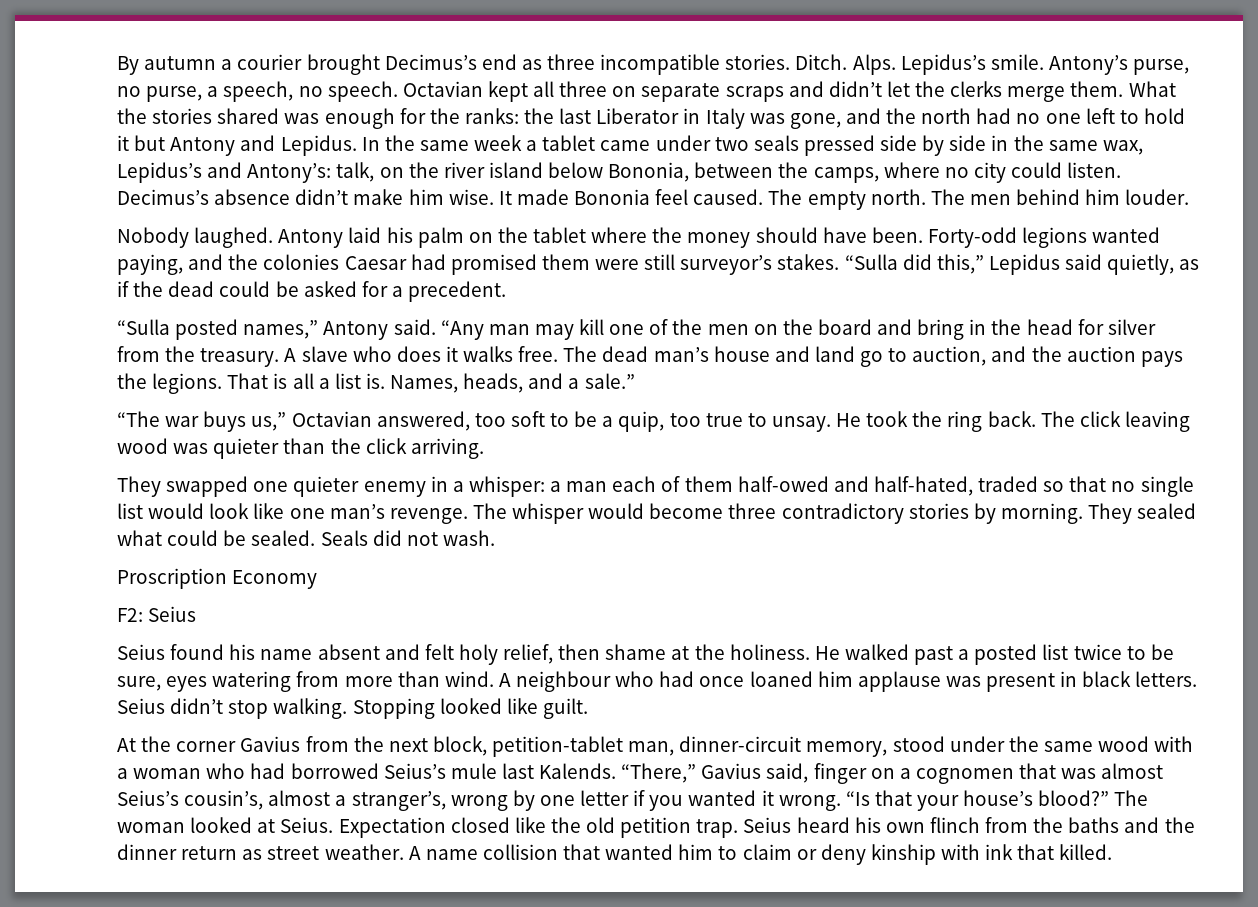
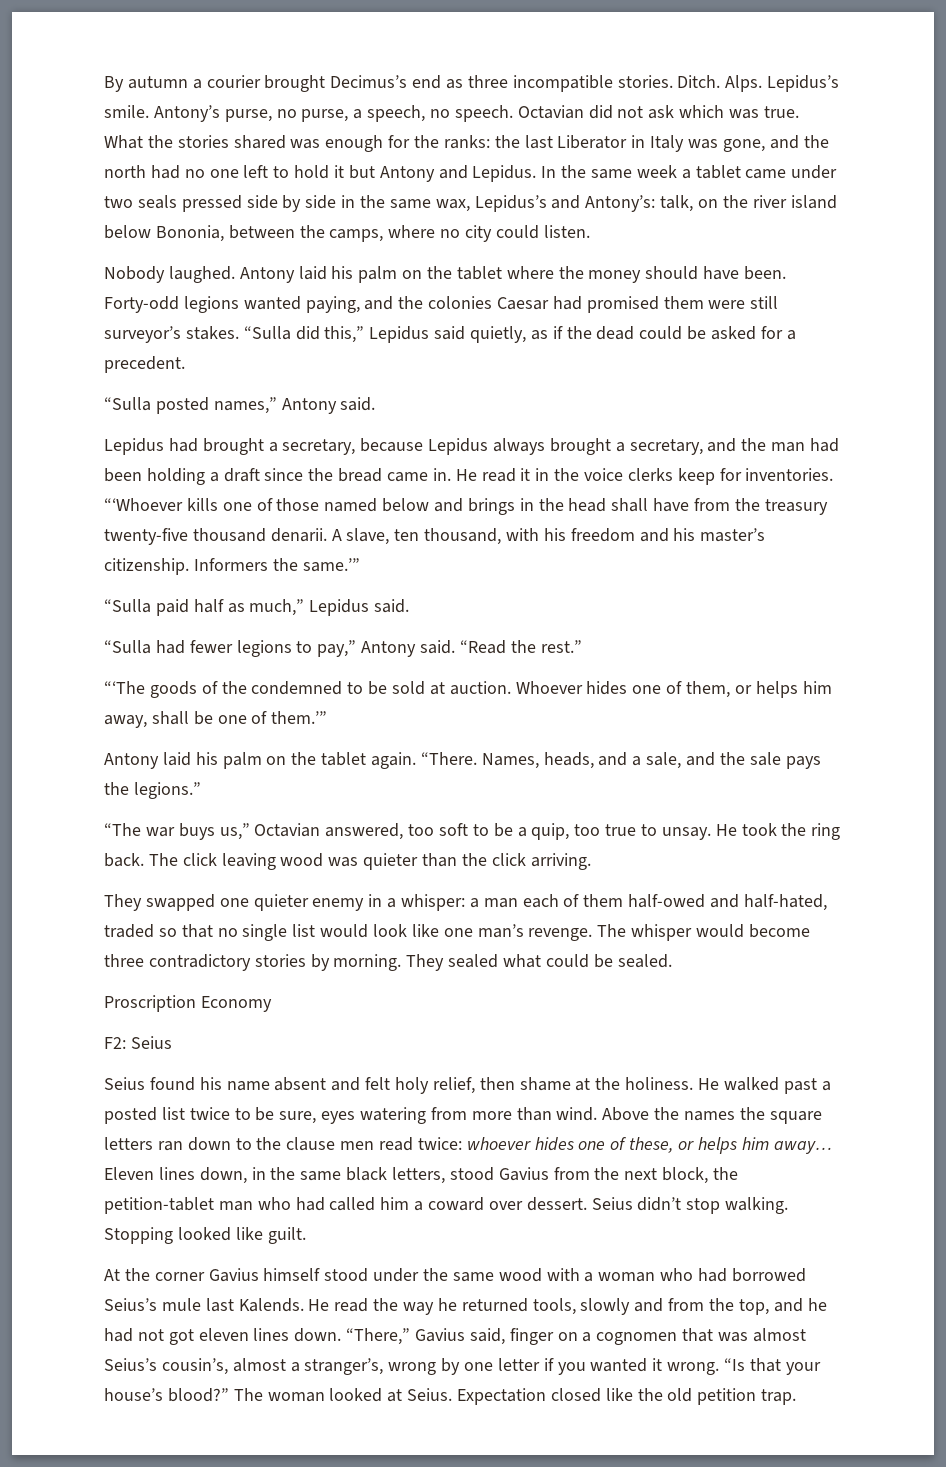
[487,81,1124,102] kept all three on separate scraps and didn’t let the clerks merge them. -> [588,105,799,119] did not ask which was true.
[117,189,1190,210] Decimus’s absence didn’t make him wise. It made Bononia feel caused. The empty north. The men behind him louder. -> (590, 231) none
[440,319,1156,340] [117,346,1183,367] [117,373,635,394] “Any man may kill one of the men on the board and bring in the head for silver from the treasury. A slave who does it walks free. The dead man’s house and land go to auction, and the auction pays the legions. That is all a list is. Names, heads, and a sale.” -> [104,438,840,455] [104,468,834,485] [104,498,828,515] [104,528,766,545] [104,558,360,575] [104,599,410,616] [104,640,582,657] [104,681,832,698] [104,711,328,728] [104,752,821,769] [104,782,201,799] // Lepidus had brought a secretary, because Lepidus always brought a secretary, and the man had been holding a draft since the bread came in. He read it in the voice clerks keep for inventories. “‘Whoever kills one of those named below and brings in the head shall have from the treasury twenty-five thousand denarii. A slave, ten thousand, with his freedom and his master’s citizenship. Informers the same.’” // “Sulla paid half as much,” Lepidus said. // “Sulla had fewer legions to pay,” Antony said. “Read the rest.” // “‘The goods of the condemned to be sold at auction. Whoever hides one of them, or helps him away, shall be one of them.’” // Antony laid his palm on the tablet again. “There. Names, heads, and a sale, and the sale pays the legions.”
[320,530,495,546] Seals did not wash. -> (672, 961) none
[498,671,1198,692] A neighbour who had once loaned him applause was present in black letters. -> [602,1107,822,1124] [104,1137,832,1154] [104,1167,739,1184] [104,1197,587,1214] Above the names the square letters ran down to the clause men read twice: whoever hides one of these, or helps him away… Eleven lines down, in the same black letters, stood Gavius from the next block, the petition-tablet man who had called him a coward over dessert.
[305,736,888,757] from the next block, petition-tablet man, dinner-circuit memory, -> [263,1268,321,1281] himself
(617, 771) none -> [308,1298,827,1315] [104,1328,342,1345] He read the way he returned tools, slowly and from the top, and he had not got eleven lines down.
[743,817,1195,833] [117,844,1113,865] Seius heard his own flinch from the baths and the dinner return as street weather. A name collision that wanted him to claim or deny kinship with ink that killed. -> (797, 1397) none

